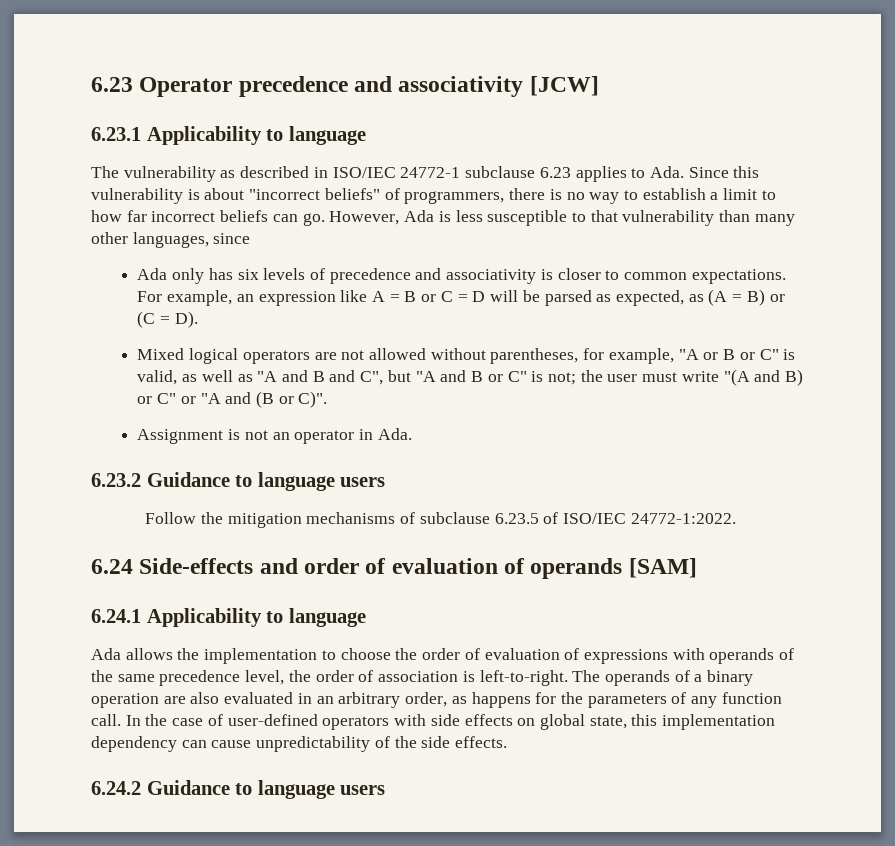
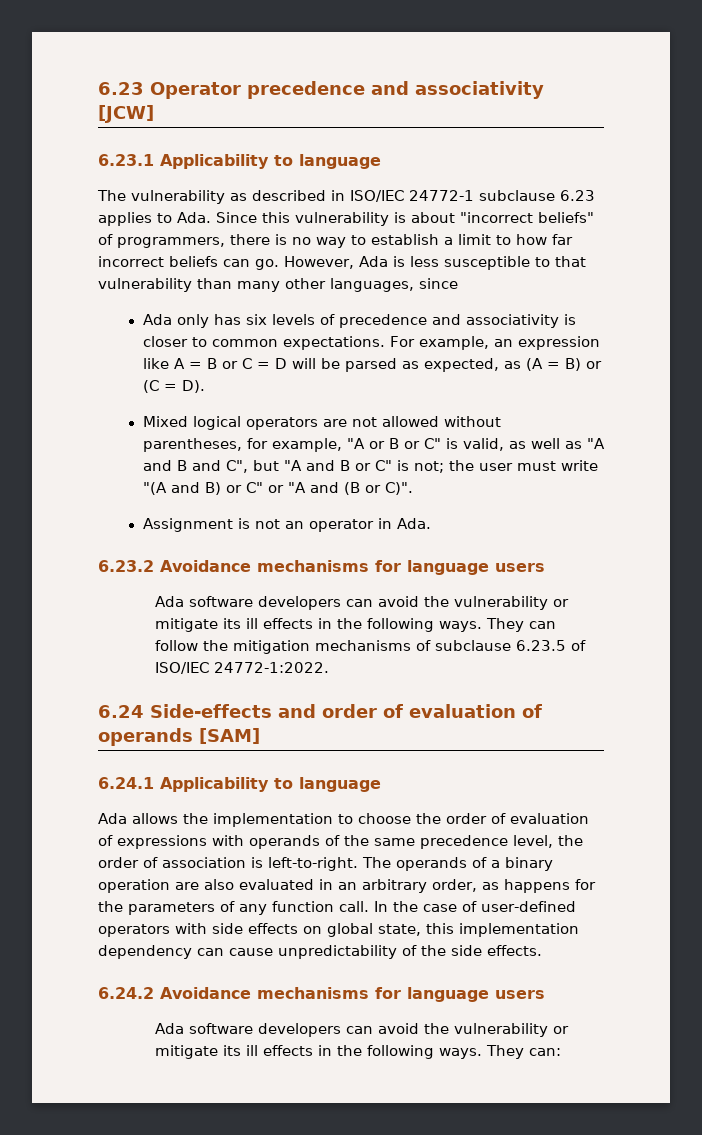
[146,472,386,491] [145,512,197,524] Guidance to language users // Follow -> [160,560,545,575] [155,596,570,610] [155,618,557,632] [155,640,199,651] Avoidance mechanisms for language users // Ada software developers can avoid the vulnerability or mitigate its ill effects in the following ways. They can follow
[146,780,386,799] Guidance to language users -> [160,987,545,1002] [155,1023,570,1037] [155,1045,562,1059] Avoidance mechanisms for language users // Ada software developers can avoid the vulnerability or mitigate its ill effects in the following ways. They can:

